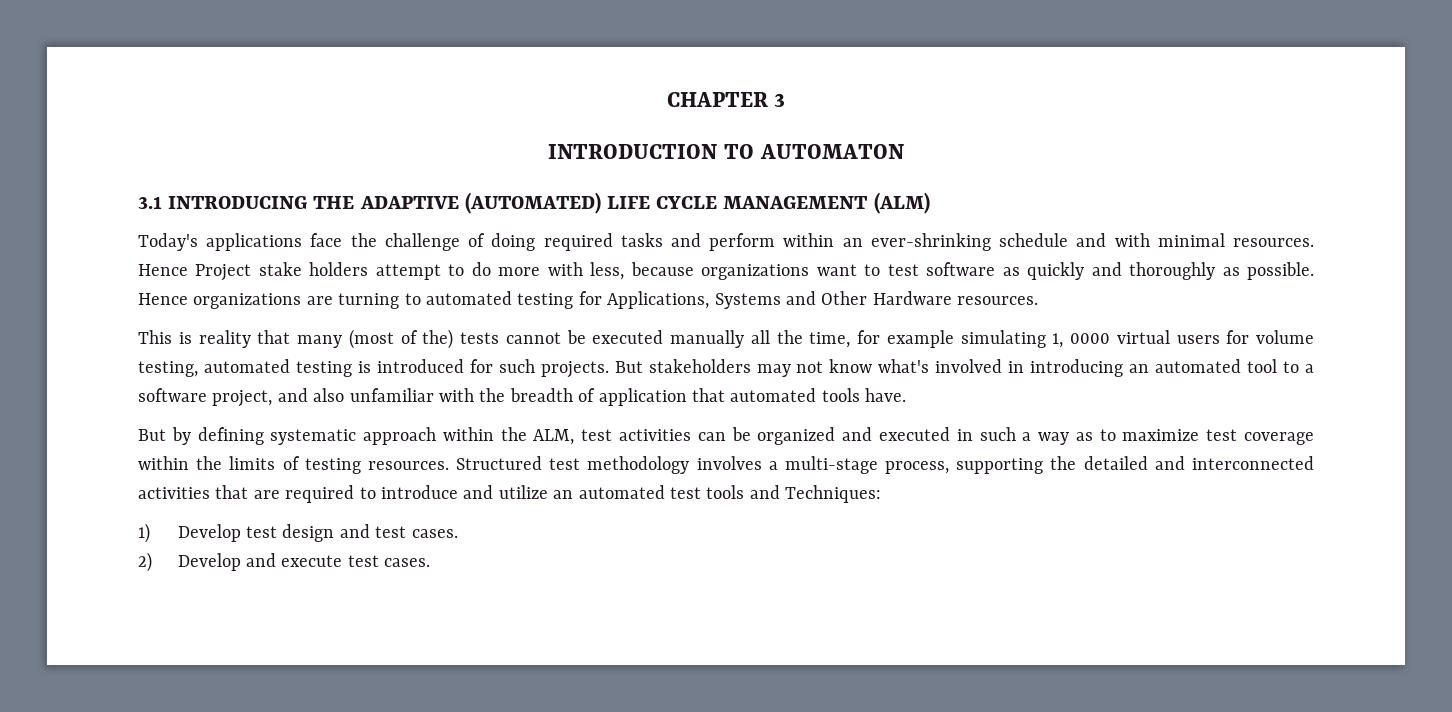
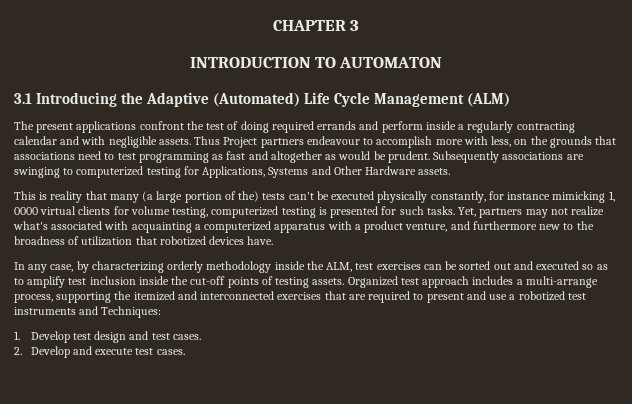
[168,192,930,214] [138,233,460,251] INTRODUCING THE ADAPTIVE (AUTOMATED) LIFE CYCLE MANAGEMENT (ALM) // Today's applications face the challenge -> [36,92,511,107] [14,121,225,133] Introducing the Adaptive (Automated) Life Cycle Management (ALM) // The present applications confront the test
[620,233,663,247] tasks -> [317,121,357,130] errands
[783,233,1314,251] [138,262,1314,281] [138,291,512,309] within an ever-shrinking schedule and with minimal resources. Hence Project stake holders attempt to do more with less, because organizations want to test software as quickly and thoroughly as possible. Hence organizations are turning to automated -> [425,121,575,133] [14,136,617,148] [14,151,584,163] [14,166,144,178] inside a regularly contracting calendar and with negligible assets. Thus Project partners endeavour to accomplish more with less, on the grounds that associations need to test programming as fast and altogether as would be prudent. Subsequently associations are swinging to computerized
[957,296,1039,305] resources. -> [418,168,451,175] assets.
[348,329,394,349] (most -> [142,191,222,203] (a large portion
[505,332,561,344] cannot -> [288,192,314,200] can't
[670,330,1046,348] manually all the time, for example simulating -> [377,191,606,203] physically constantly, for instance mimicking
[1176,335,1220,344] users -> [78,206,111,215] clients
[203,359,290,373] automated -> [211,206,279,218] computerized
[376,359,464,373] introduced -> [330,206,379,218] presented
[540,359,1315,378] [138,388,907,407] [138,427,494,445] projects. But stakeholders may not know what's involved in introducing an automated tool to a software project, and also unfamiliar with the breadth of application that automated tools have. // But by defining systematic approach within -> [426,206,605,218] [13,221,594,233] [14,236,274,246] [14,261,305,273] tasks. Yet, partners may not realize what's associated with acquainting a computerized apparatus with a product venture, and furthermore new to the broadness of utilization that robotized devices have. // In any case, by characterizing orderly methodology inside
[619,429,692,441] activities -> [376,262,421,270] exercises
[757,427,1314,445] [138,456,878,474] organized and executed in such a way as to maximize test coverage within the limits of testing resources. Structured test methodology involves a multi-stage -> [459,261,608,270] [14,276,598,288] sorted out and executed so as to amplify test inclusion inside the cut-off points of testing assets. Organized test approach includes a multi-arrange
[1083,456,1148,470] detailed -> [133,291,175,301] itemized
[138,487,210,499] activities -> [277,292,322,300] exercises
[381,485,745,499] introduce and utilize an automated test tools -> [426,291,586,303] [14,307,76,315] present and use a robotized test instruments
[138,523,150,543] 1) -> [14,331,20,340] 1.
[138,552,152,572] 2) -> [14,347,22,355] 2.

